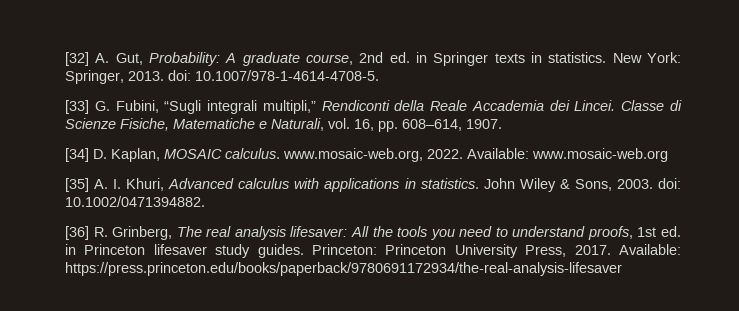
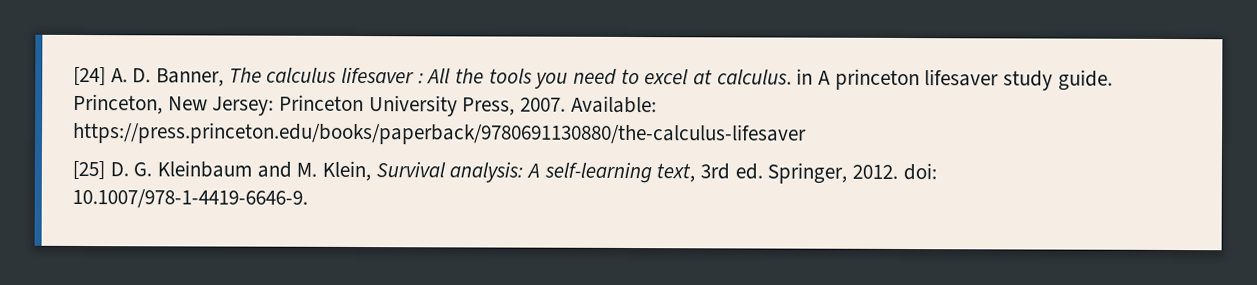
[65,52,681,66] [65,70,379,84] [65,100,682,114] [65,118,502,132] [65,148,668,162] [65,178,681,192] [65,196,205,207] [65,226,348,240] [32] A. Gut, Probability: A graduate course, 2nd ed. in Springer texts in statistics. New York: Springer, 2013. doi: 10.1007/978-1-4614-4708-5. // [33] G. Fubini, “Sugli integrali multipli,” Rendiconti della Reale Accademia dei Lincei. Classe di Scienze Fisiche, Matematiche e Naturali, vol. 16, pp. 608–614, 1907. // [34] D. Kaplan, MOSAIC calculus. www.mosaic-web.org, 2022. Available: www.mosaic-web.org // [35] A. I. Khuri, Advanced calculus with applications in statistics. John Wiley & Sons, 2003. doi: 10.1002/0471394882. // [36] R. Grinberg, The real analysis lifesaver: -> [73,66,424,87] [24] A. D. Banner, The calculus lifesaver :
[512,226,681,240] [65,244,681,258] [65,262,622,276] understand proofs, 1st ed. in Princeton lifesaver study guides. Princeton: Princeton University Press, 2017. Available: https://press.princeton.edu/books/paperback/9780691172934/the-real-analysis-lifesaver -> [644,68,1113,91] [73,93,657,117] [72,121,807,146] [72,160,937,184] [72,188,308,209] excel at calculus. in A princeton lifesaver study guide. Princeton, New Jersey: Princeton University Press, 2007. Available: https://press.princeton.edu/books/paperback/9780691130880/the-calculus-lifesaver // [25] D. G. Kleinbaum and M. Klein, Survival analysis: A self-learning text, 3rd ed. Springer, 2012. doi: 10.1007/978-1-4419-6646-9.

